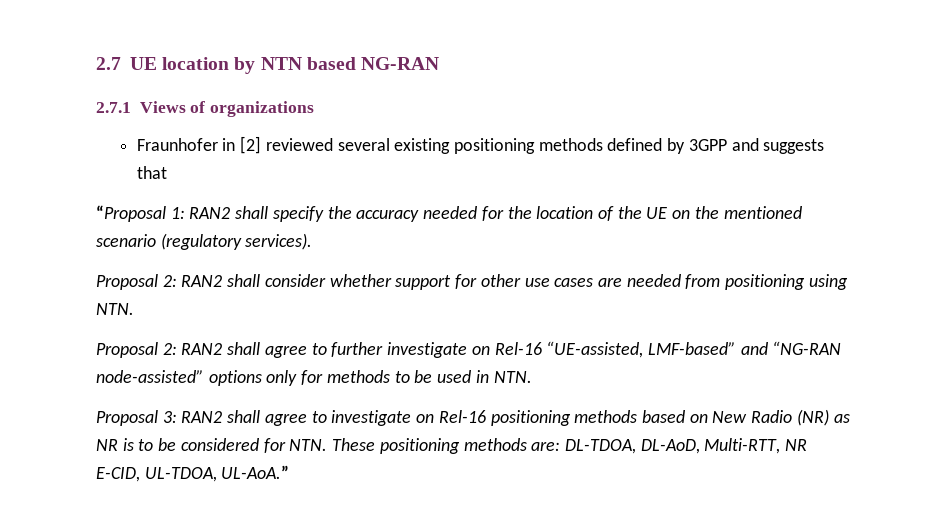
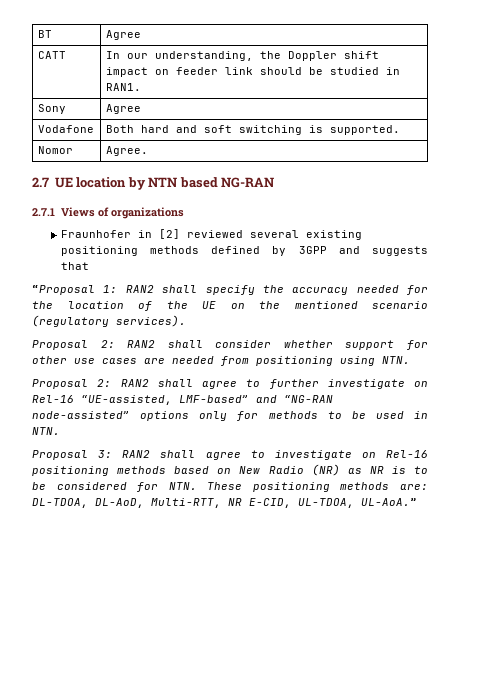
(96, 63) none -> [37,30,52,38] [105,30,141,40] [37,51,66,59] [105,51,379,61] [105,67,400,77] [105,83,141,91] [37,104,66,114] [105,104,141,114] [37,125,94,133] [105,125,400,135] [37,146,73,154] [105,146,148,156] BT | Agree // CATT | In our understanding, the Doppler shift impact on feeder link should be studied in RAN1. // Sony | Agree // Vodafone | Both hard and soft switching is supported. // Nomor | Agree. //

